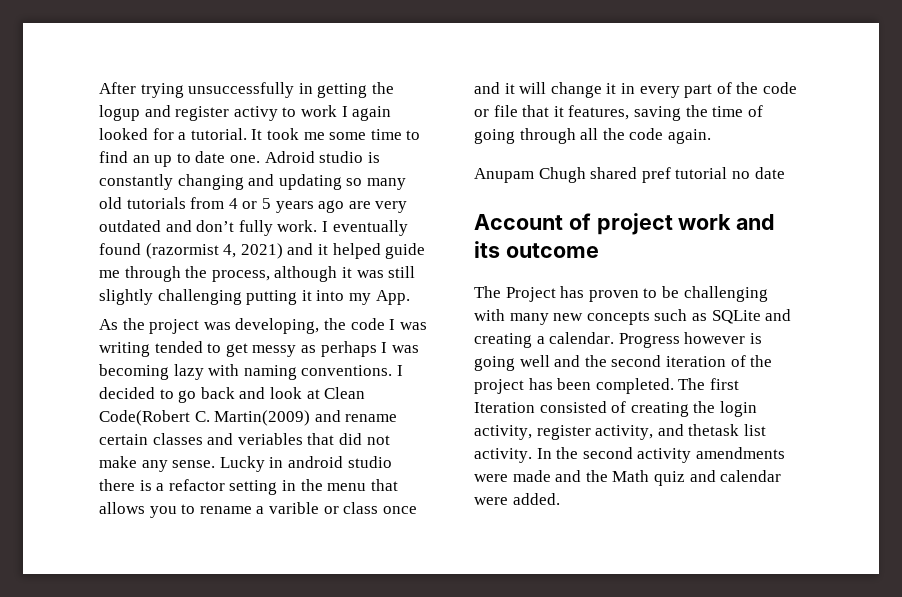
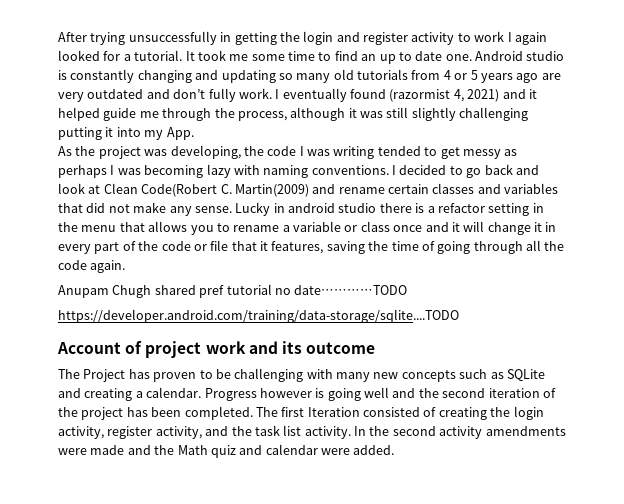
[99,105,140,121] logup -> [303,31,334,45] login
[233,106,278,121] activy -> [411,32,455,45] activity
[264,151,315,163] Adroid -> [475,51,523,61] Android
[237,433,303,445] veriables -> [504,183,559,194] variables
[268,502,319,514] varible -> [293,221,341,232] variable
[754,167,785,179] date -> [294,285,408,295] [58,309,459,323] date…………TODO // https://developer.android.com/training/data-storage/sqlite....TODO
[688,424,740,436] thetask -> [231,425,280,436] the task

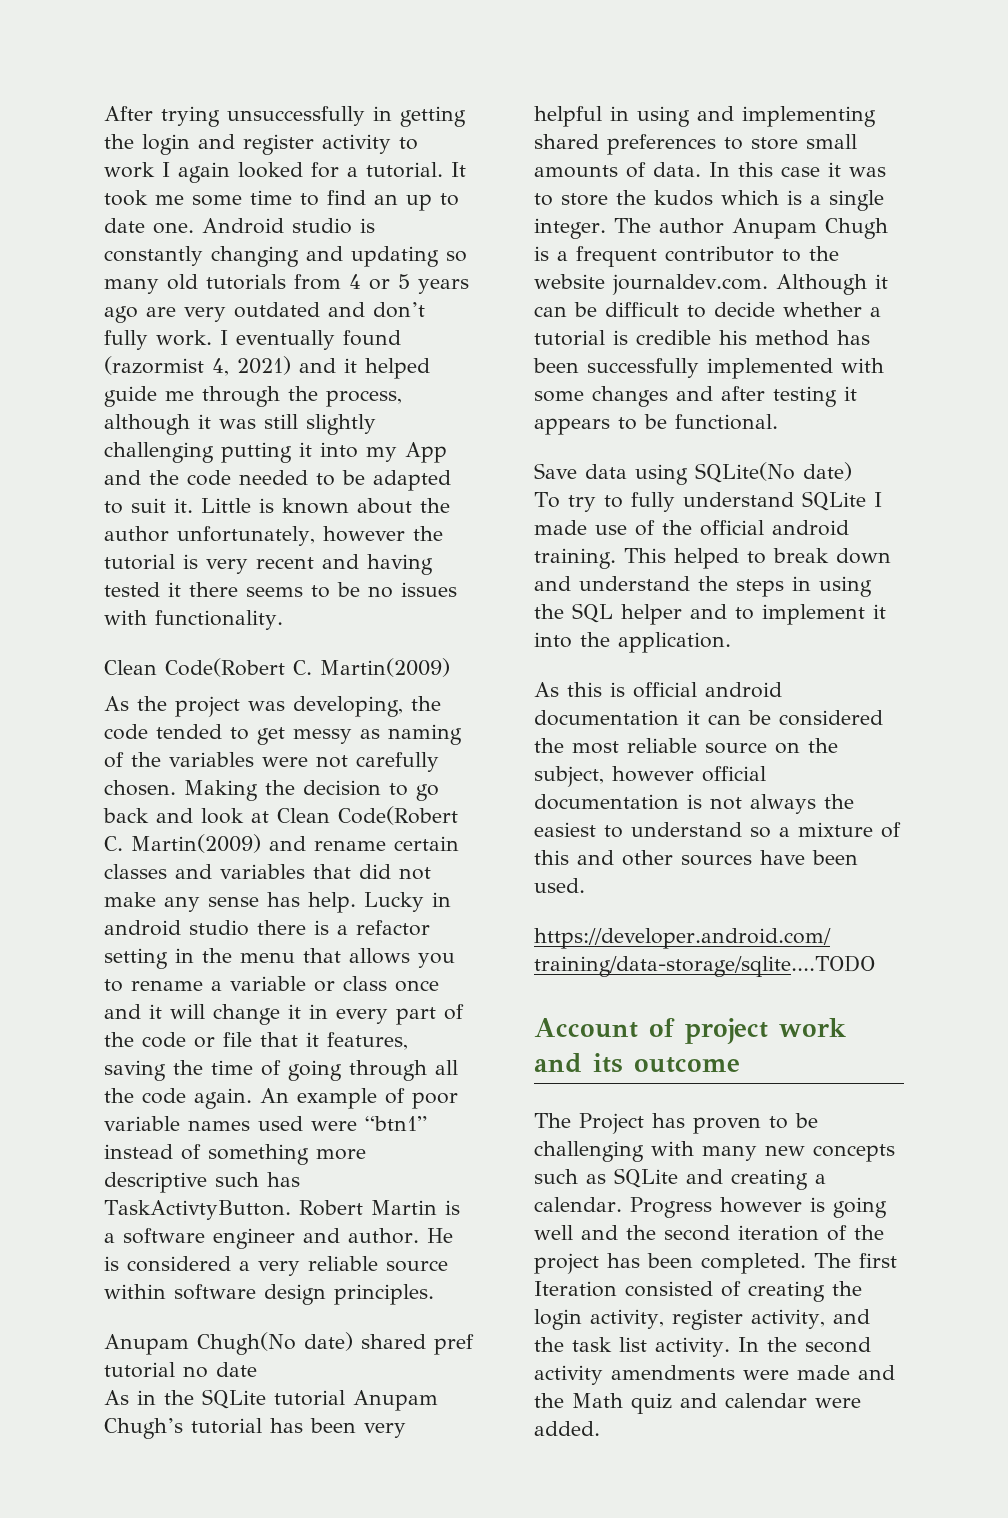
[166,127,194,140] App. -> [405,442,447,463] [104,470,451,491] [104,498,450,514] [104,526,443,546] [104,554,433,575] [104,582,457,598] [104,610,283,630] [104,658,450,677] App and the code needed to be adapted to suit it. Little is known about the author unfortunately, however the tutorial is very recent and having tested it there seems to be no issues with functionality. // Clean Code(Robert C. Martin(2009)
[299,146,375,159] I was writing -> (148, 732) none
[58,164,447,178] perhaps I was becoming lazy with naming conventions. I decided -> [388,724,462,745] [104,752,439,772] [104,780,381,801] naming of the variables were not carefully chosen. Making the decision
[194,206,232,213] sense. -> [208,892,356,913] sense has help.
[58,285,152,298] // Anupam Chugh -> [260,1088,458,1109] [104,1116,427,1131] [104,1144,366,1165] [104,1172,300,1193] [104,1200,460,1220] [104,1228,453,1249] [104,1256,448,1276] [104,1284,434,1305] [104,1332,353,1355] An example of poor variable names used were “btn1” instead of something more descriptive such has TaskActivtyButton. Robert Martin is a software engineer and author. He is considered a very reliable source within software design principles. // Anupam Chugh(No date)
[294,285,408,295] date…………TODO -> [216,1362,257,1377] [104,1389,438,1411] [104,1418,406,1439] [534,106,876,127] [534,134,857,155] [534,162,886,178] [534,190,884,211] [534,218,888,239] [534,246,839,267] [534,274,888,295] [534,302,881,318] [534,330,870,346] [533,358,884,379] [534,386,857,407] [534,414,778,435] [534,462,852,485] [534,491,882,512] [534,520,849,536] [534,548,891,569] [534,576,872,597] [534,603,886,625] [534,632,731,653] [534,682,782,698] [534,710,883,726] [534,738,838,754] [534,766,766,787] [534,794,854,814] [534,822,901,838] [534,850,858,866] [534,878,585,893] date // As in the SQLite tutorial Anupam Chugh’s tutorial has been very helpful in using and implementing shared preferences to store small amounts of data. In this case it was to store the kudos which is a single integer. The author Anupam Chugh is a frequent contributor to the website journaldev.com. Although it can be difficult to decide whether a tutorial is credible his method has been successfully implemented with some changes and after testing it appears to be functional. // Save data using SQLite(No date) // To try to fully understand SQLite I made use of the official android training. This helped to break down and understand the steps in using the SQL helper and to implement it into the application. // As this is official android documentation it can be considered the most reliable source on the subject, however official documentation is not always the easiest to understand so a mixture of this and other sources have been used.

